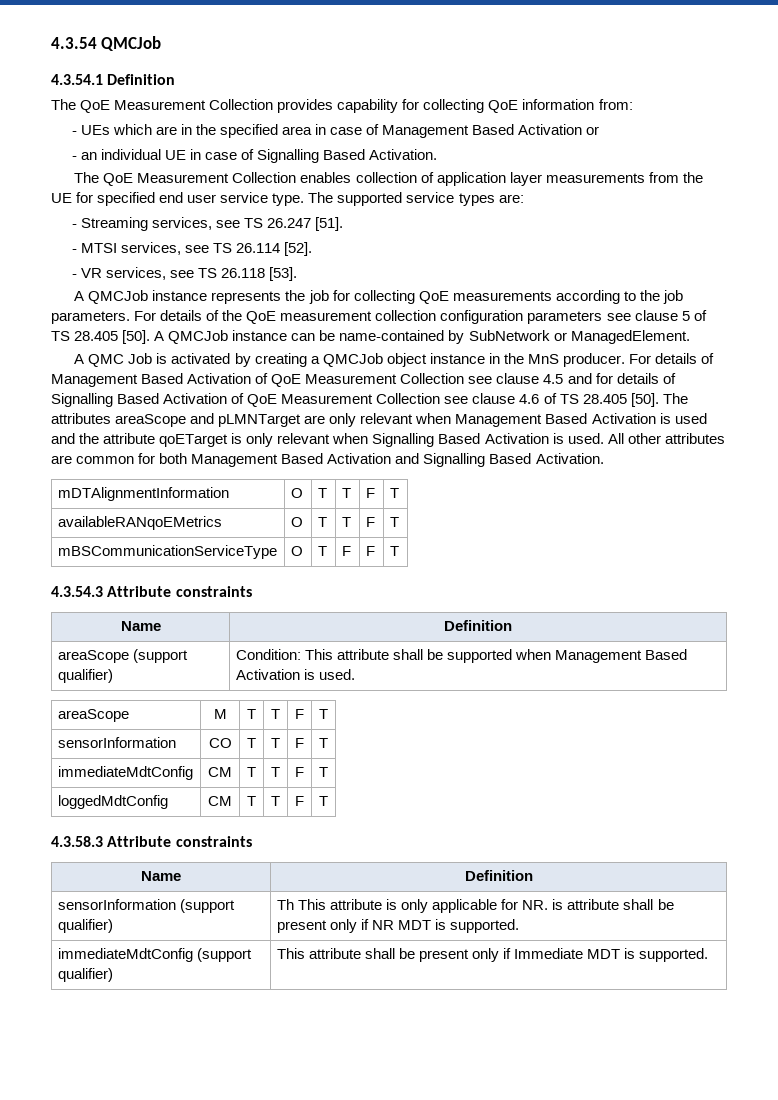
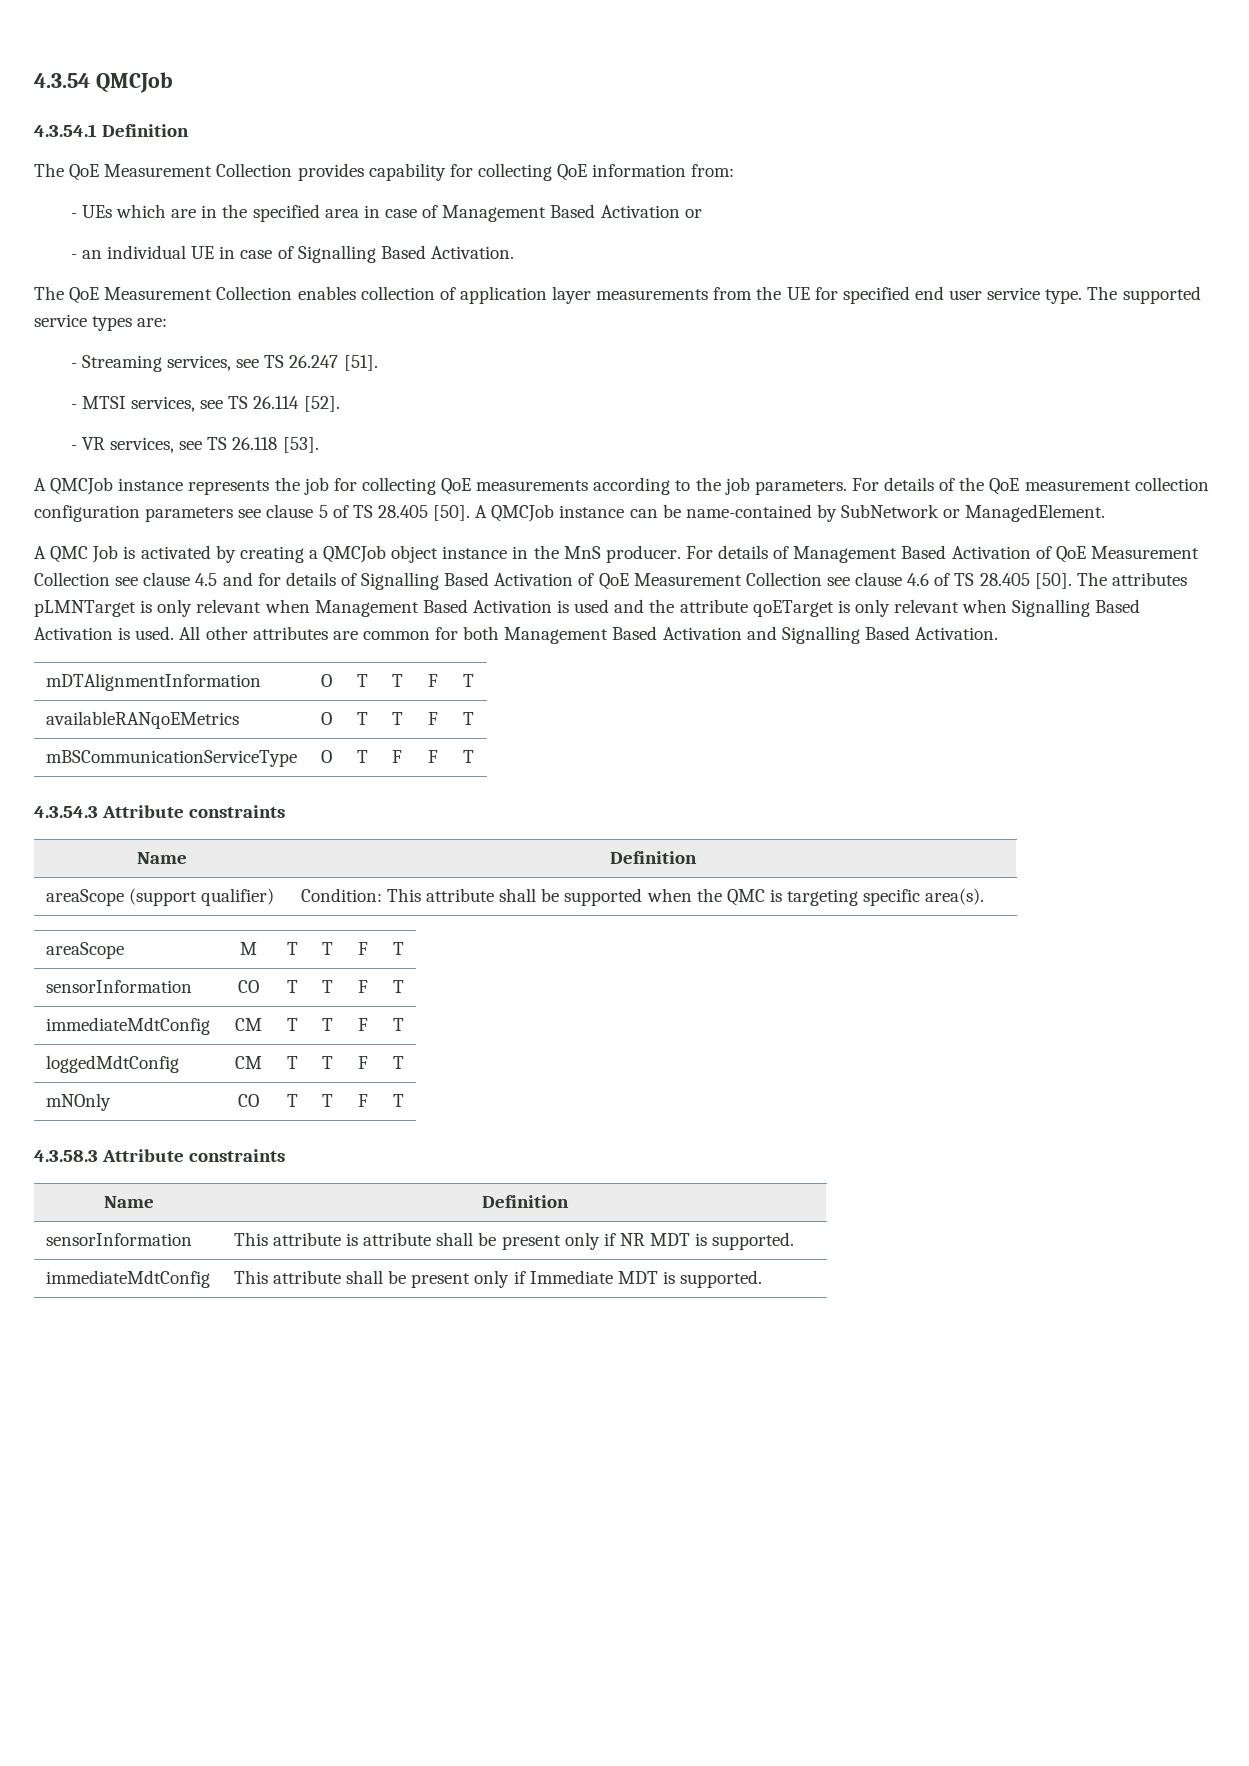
[115,413,326,427] areaScope and pLMNTarget are -> [34,600,153,617] pLMNTarget is
[555,649,688,663] [235,669,356,680] Management Based Activation is used. -> [696,888,985,906] the QMC is targeting specific area(s).
(328, 801) none -> [45,1093,111,1111] [238,1094,259,1107] [286,1094,298,1107] [322,1094,333,1107] [358,1094,368,1107] [392,1094,404,1107] // mNOnly | CO | T | T | F | T
[179,899,235,913] [57,919,113,933] [276,899,549,913] (support qualifier) | Th This attribute is only applicable for NR. -> [233,1232,341,1246] | This attribute
[196,948,252,962] [57,968,113,982] (support qualifier) -> (210, 1279) none

